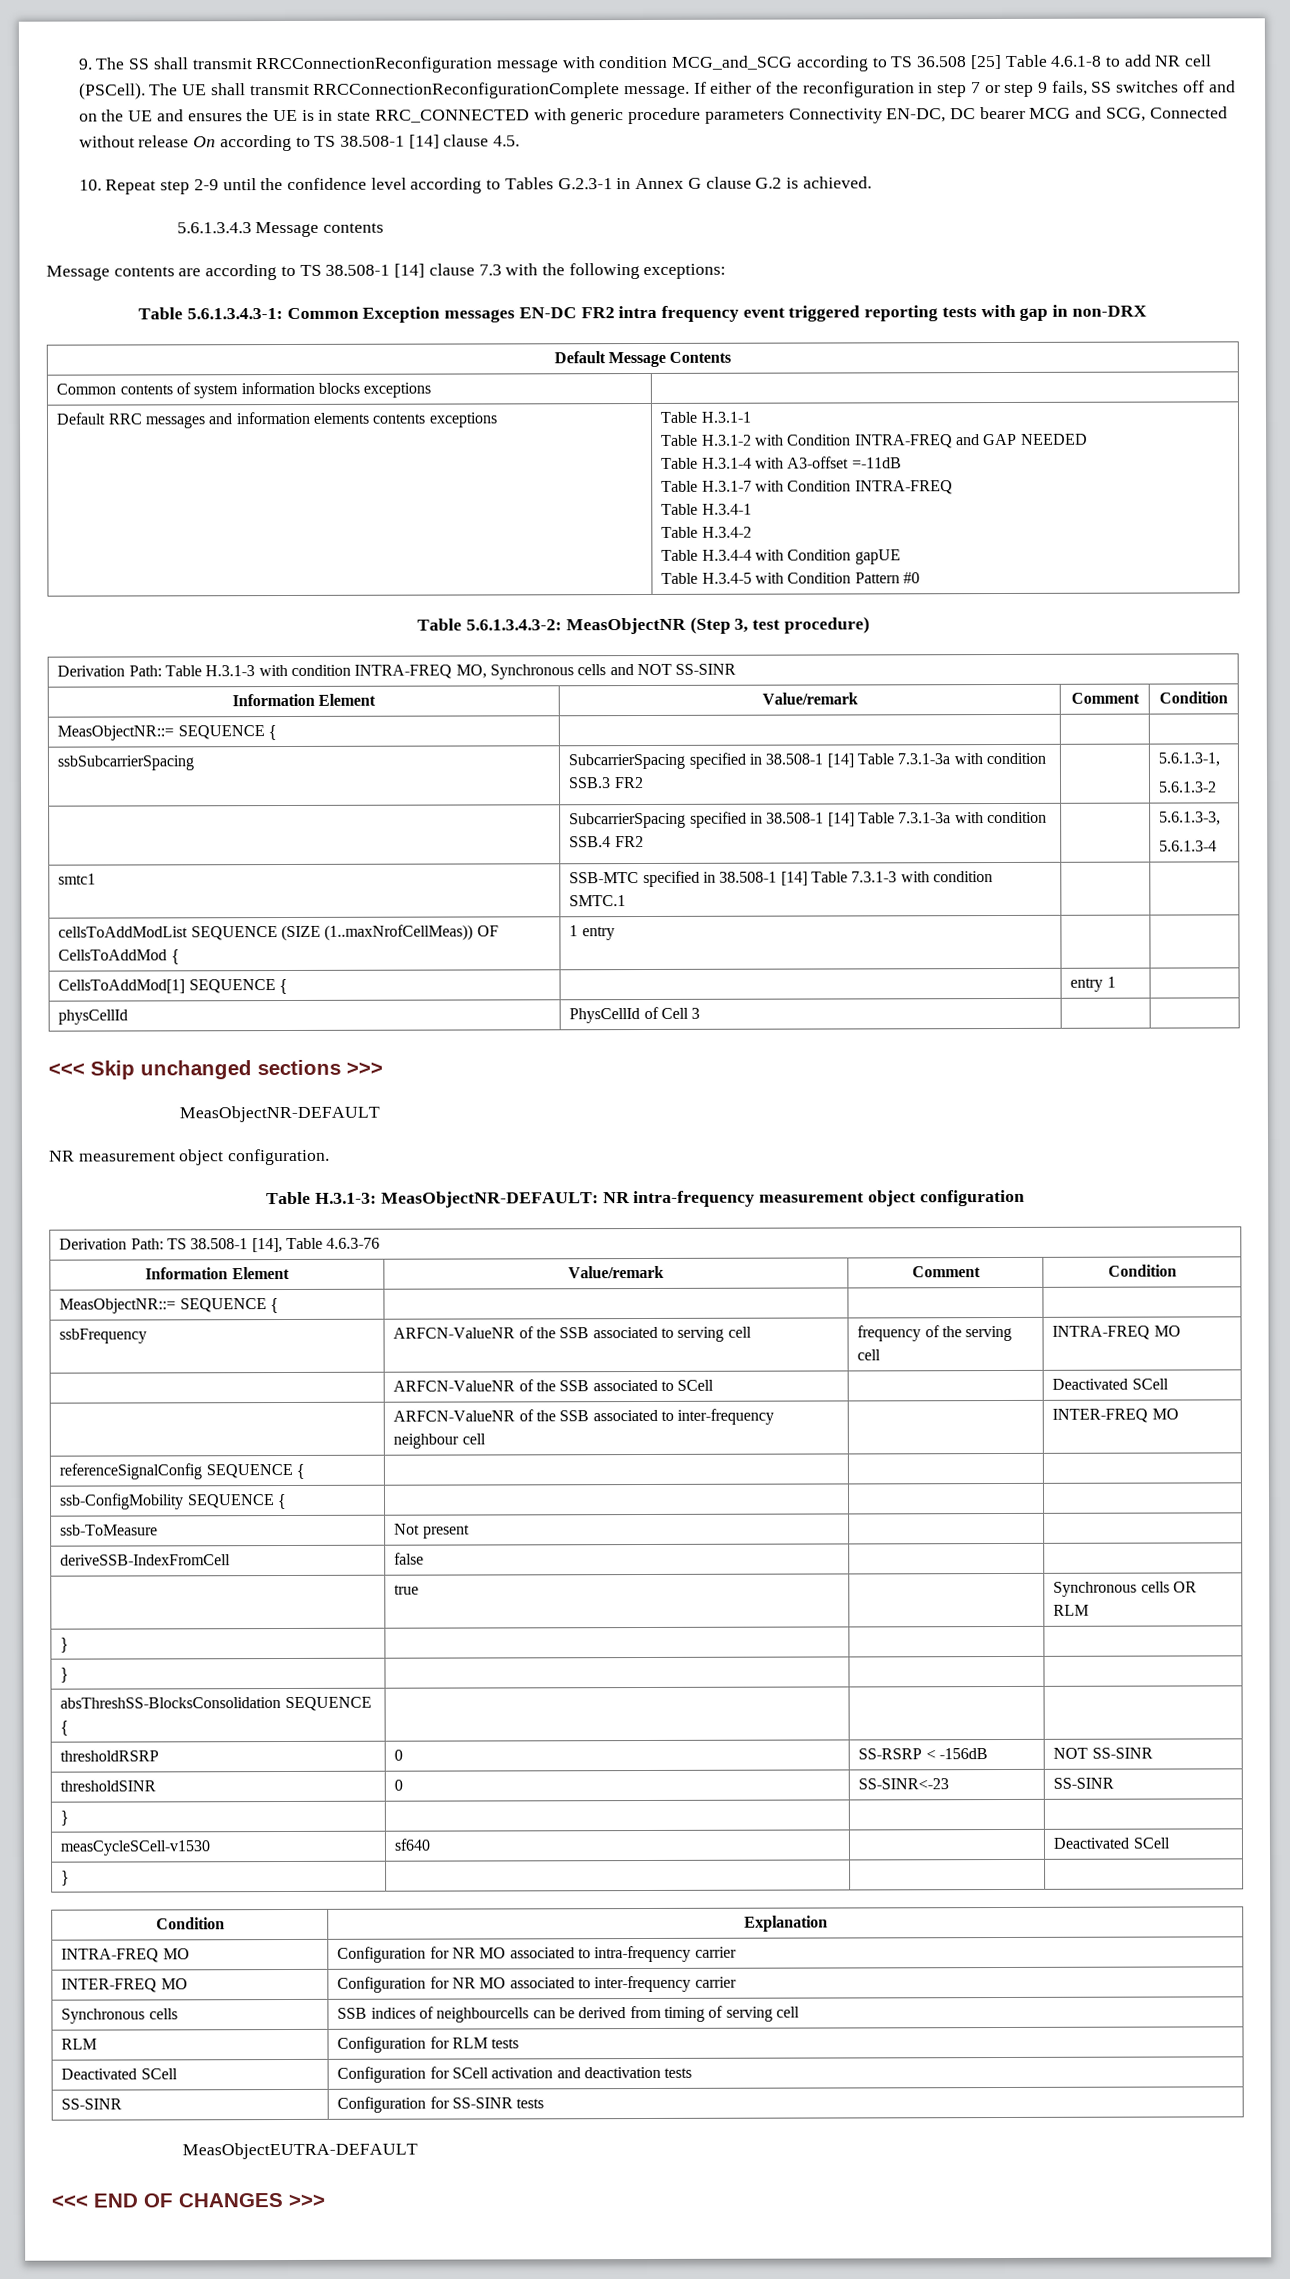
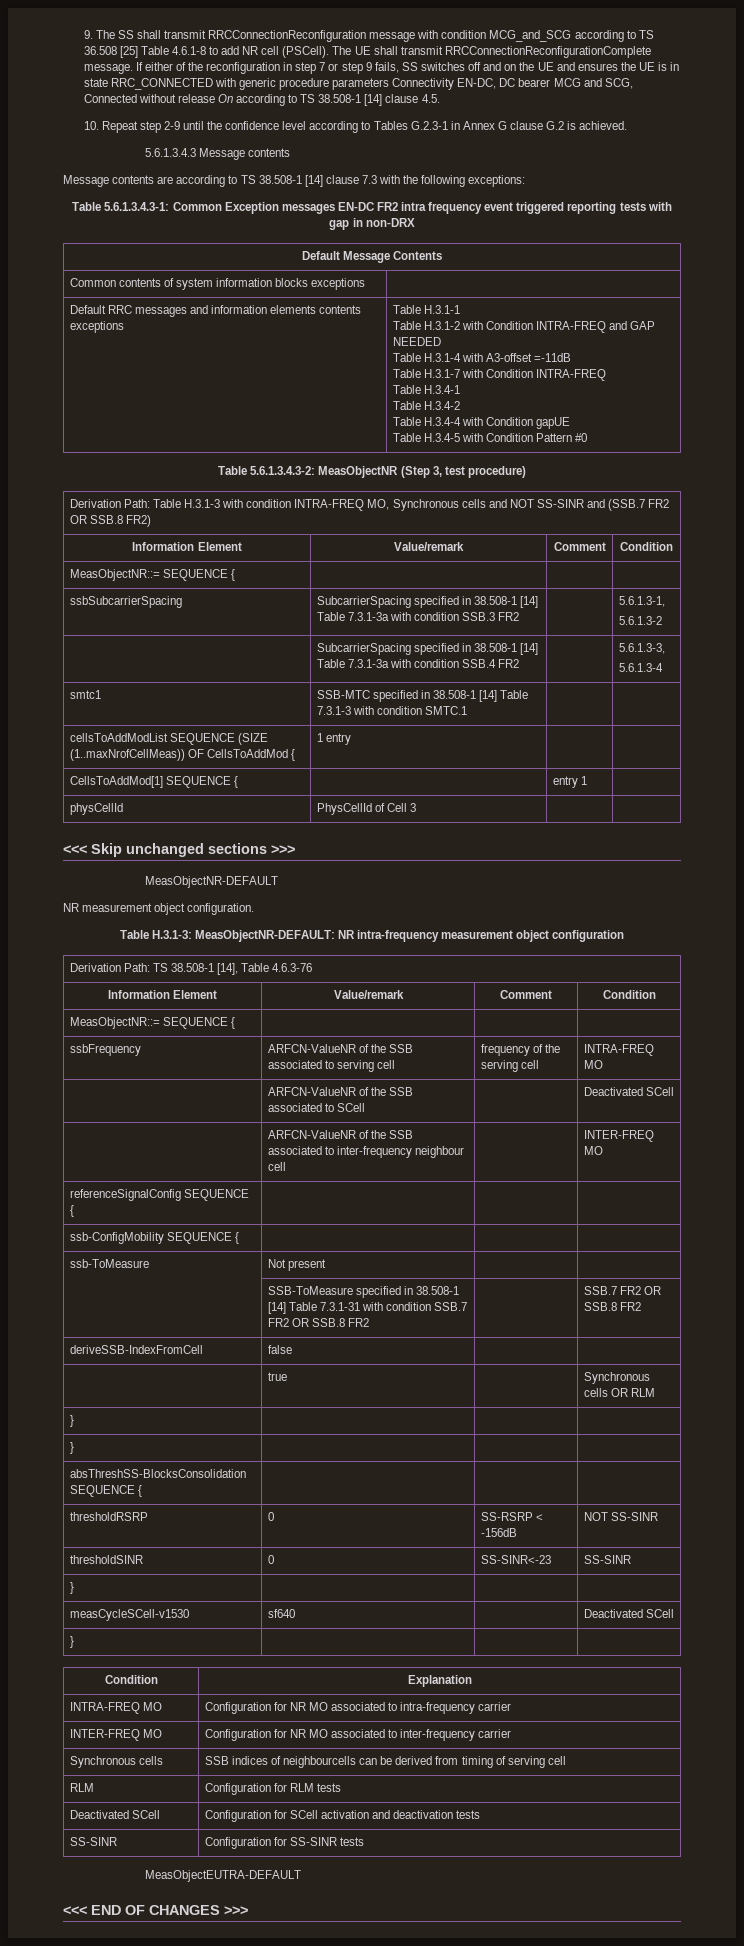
(737, 669) none -> [587,499,670,511] [69,515,151,527] and (SSB.7 FR2 OR SSB.8 FR2)
(470, 1531) none -> [267,1286,460,1298] [267,1302,468,1314] [267,1318,370,1327] [583,1286,661,1295] [583,1302,641,1311] // | SSB-ToMeasure specified in 38.508-1 [14] Table 7.3.1-31 with condition SSB.7 FR2 OR SSB.8 FR2 | | SSB.7 FR2 OR SSB.8 FR2

